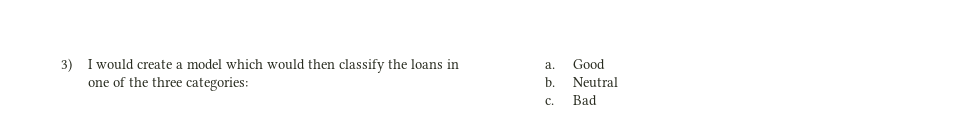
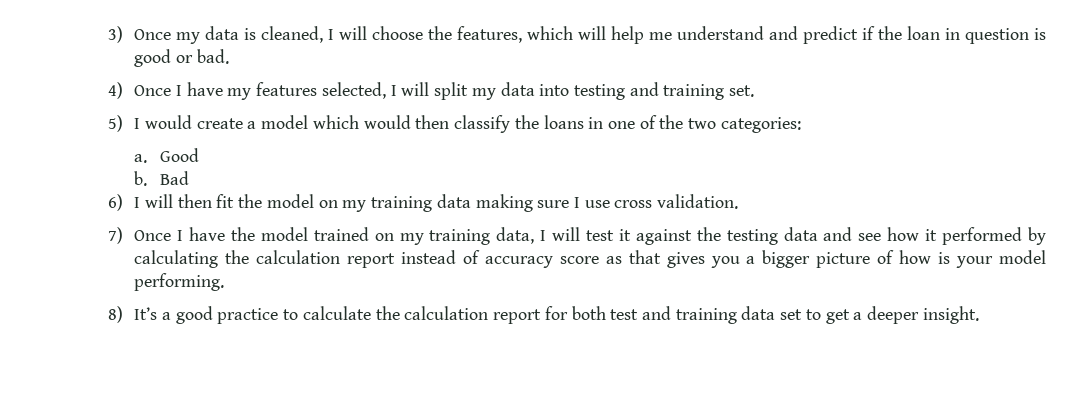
(73, 65) none -> [134,26,1046,44] [134,49,229,67] [108,82,755,100] [108,115,124,132] Once my data is cleaned, I will choose the features, which will help me understand and predict if the loan in question is good or bad. // 4) Once I have my features selected, I will split my data into testing and training set. // 5)
[152,77,183,87] three -> [688,118,717,129] two
[572,77,618,88] [545,95,597,106] Neutral // c. Bad -> [160,171,190,185] [108,194,739,212] [108,227,1047,245] [134,250,1046,268] [134,273,225,291] [108,306,979,324] Bad // 6) I will then fit the model on my training data making sure I use cross validation. // 7) Once I have the model trained on my training data, I will test it against the testing data and see how it performed by calculating the calculation report instead of accuracy score as that gives you a bigger picture of how is your model performing. // 8) It’s a good practice to calculate the calculation report for both test and training data set to get a deeper insight.

